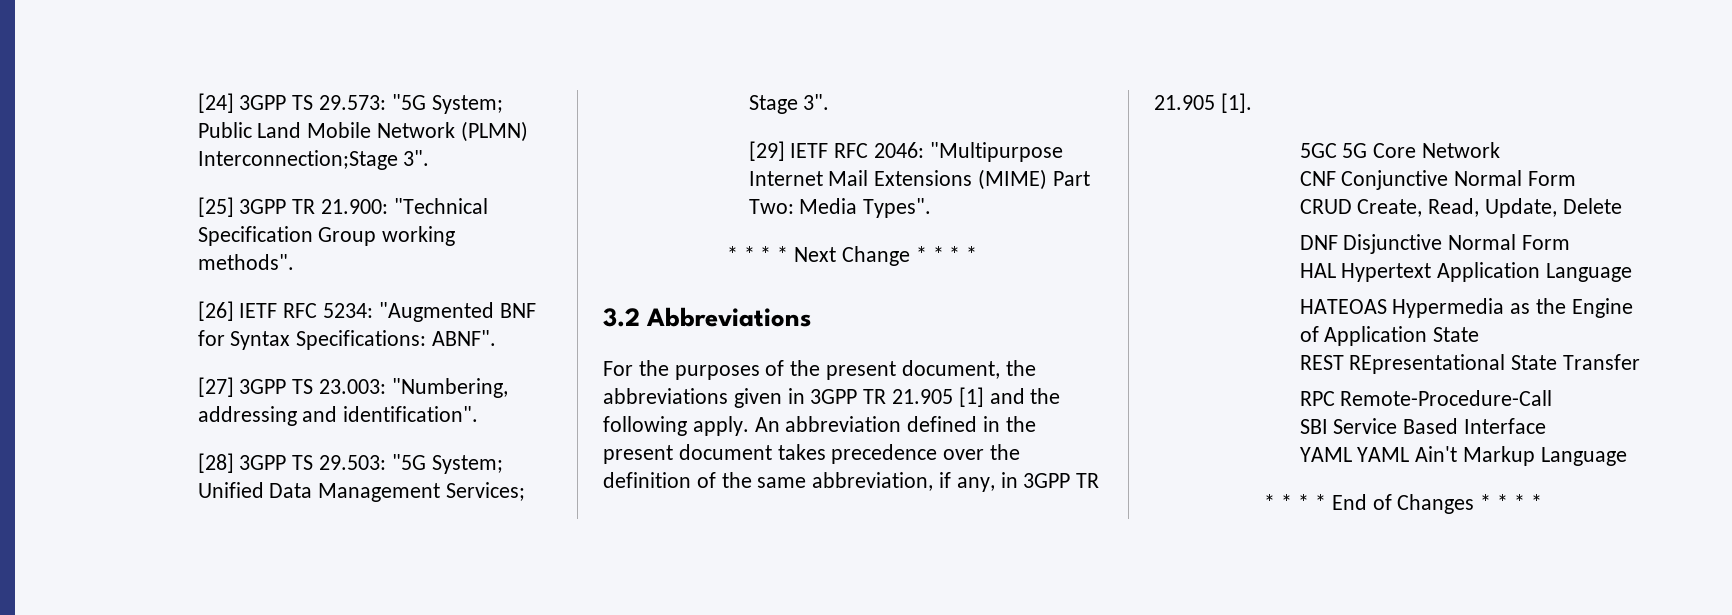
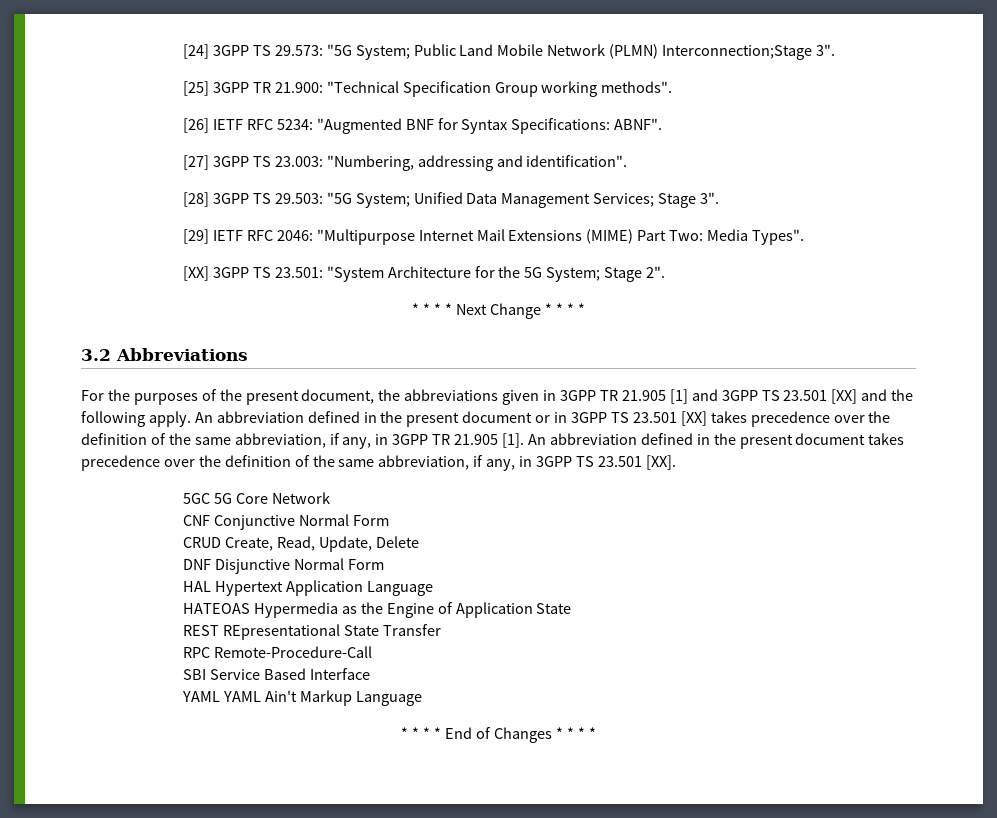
(932, 208) none -> [183,266,666,282] // [XX] 3GPP TS 23.501: "System Architecture for the 5G System; Stage 2".
(1025, 396) none -> [721,389,888,404] 3GPP TS 23.501 [XX] and
(772, 452) none -> [535,411,891,427] [81,433,866,449] or in 3GPP TS 23.501 [XX] takes precedence over the definition of the same abbreviation, if any, in 3GPP TR 21.905 [1]. An abbreviation defined in the present document
[1076,473,1100,488] [1154,93,1252,113] TR 21.905 [1]. -> [575,455,676,470] TS 23.501 [XX].

